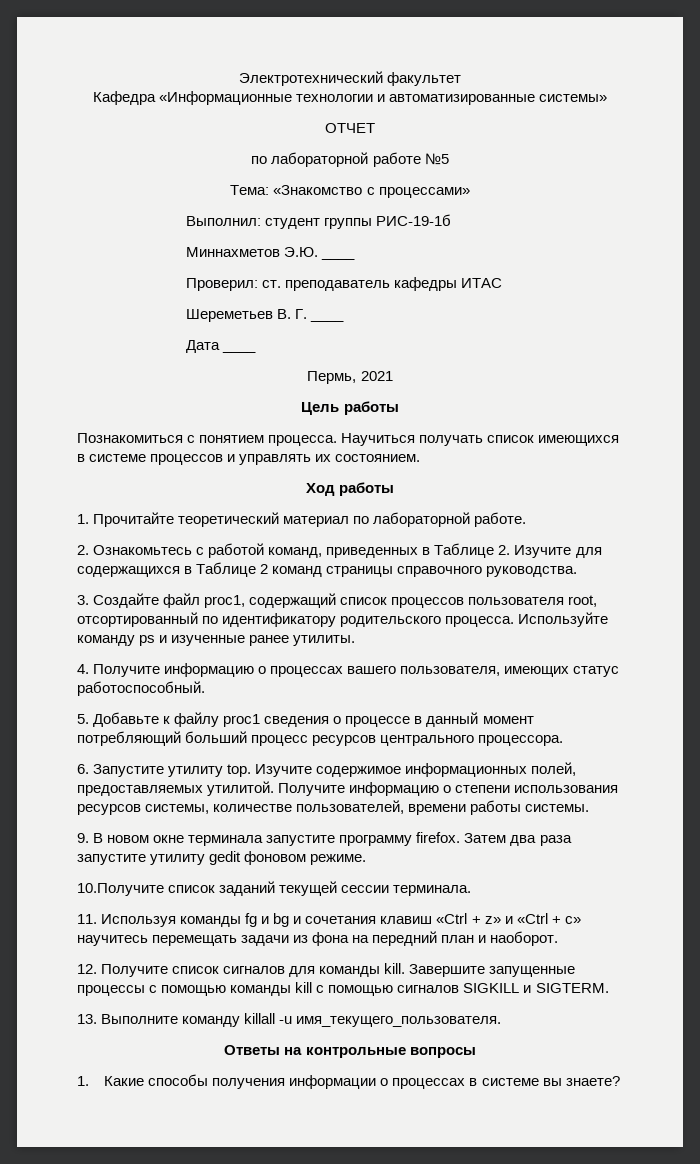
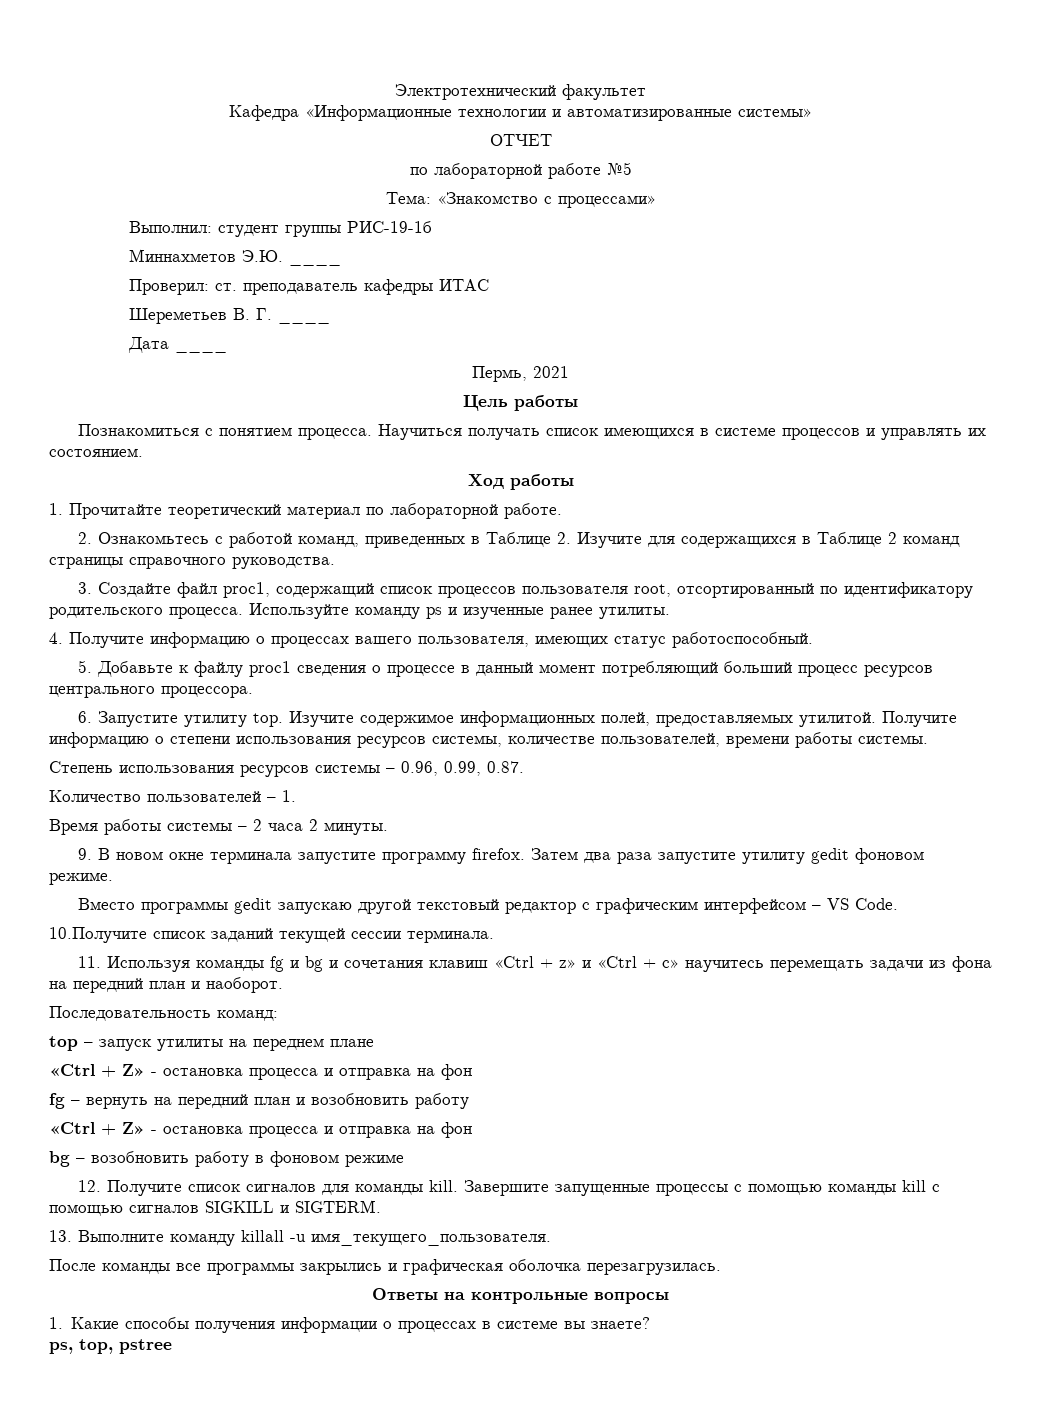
(590, 808) none -> [49,761,524,777] [49,790,296,802] [49,819,388,835] // Степень использования ресурсов системы – 0.96, 0.99, 0.87. // Количество пользователей – 1. // Время работы системы – 2 часа 2 минуты.
(367, 859) none -> [77,898,898,914] // Вместо программы gedit запускаю другой текстовый редактор с графическим интерфейсом – VS Code.
(559, 938) none -> [49,1006,278,1021] [49,1036,374,1051] [49,1064,472,1080] [49,1093,469,1109] [49,1122,472,1138] [49,1151,404,1167] // Последовательность команд: // top – запуск утилиты на переднем плане // «Ctrl + Z» - остановка процесса и отправка на фон // fg – вернуть на передний план и возобновить работу // «Ctrl + Z» - остановка процесса и отправка на фон // bg – возобновить работу в фоновом режиме
(502, 1021) none -> [49,1259,721,1275] // После команды все программы закрылись и графическая оболочка перезагрузилась.
(620, 1081) none -> [49,1339,172,1354] // ps, top, pstree

